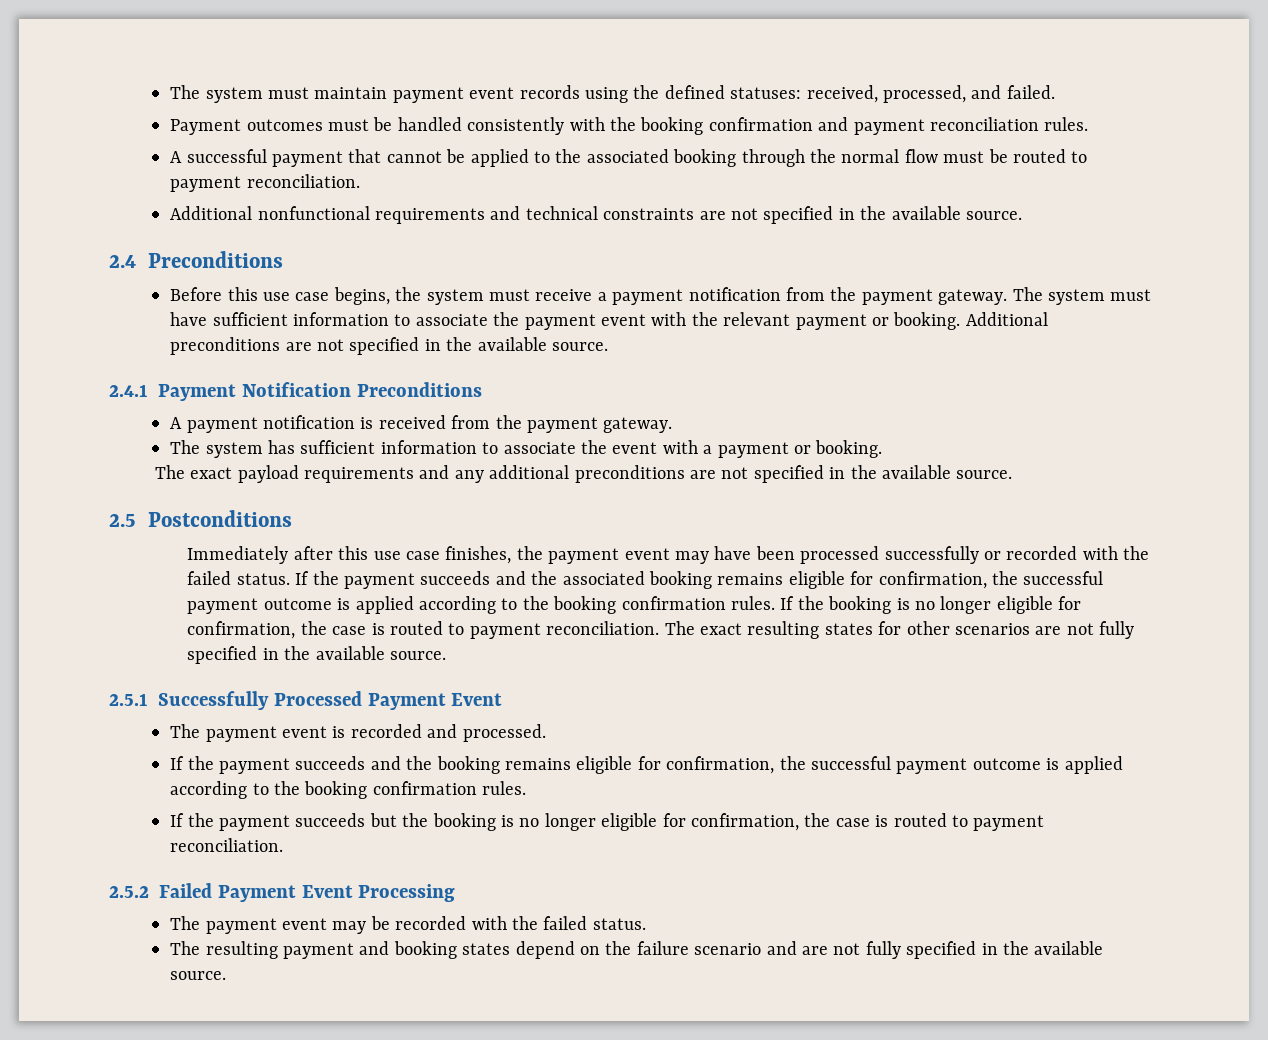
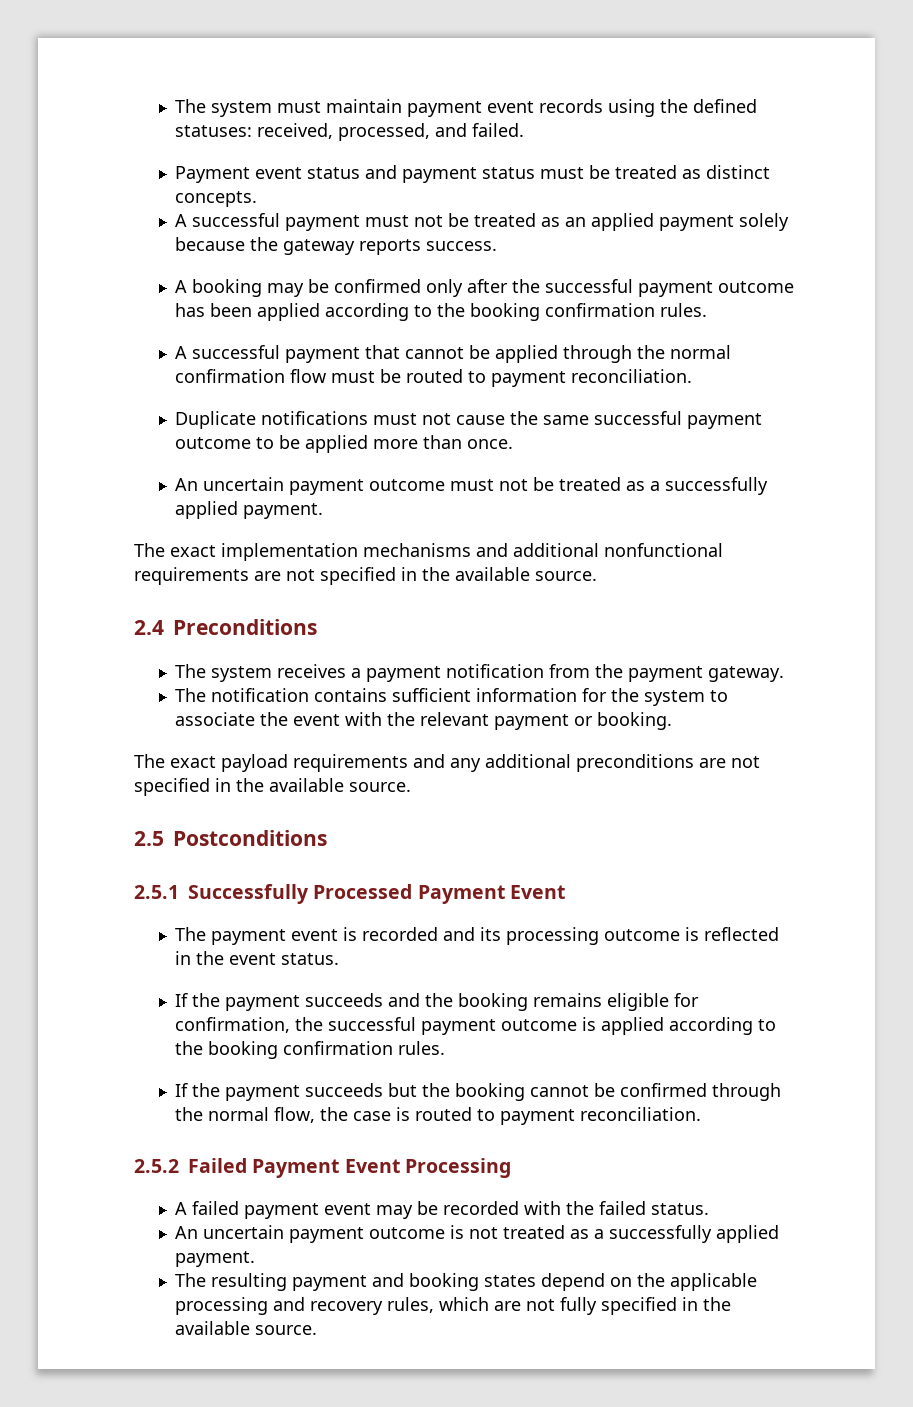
[246,117,1039,135] outcomes must be handled consistently with the booking confirmation and payment reconciliation -> [255,165,771,183] [175,191,258,207] [175,213,790,231] [175,237,498,255] [175,279,795,297] [175,303,656,321] event status and payment status must be treated as distinct concepts. // A successful payment must not be treated as an applied payment solely because the gateway reports success. // A booking may be confirmed only after the successful payment outcome has been applied according to the booking confirmation
[533,149,900,167] to the associated booking through the normal -> [563,345,732,363] [175,369,286,383] through the normal confirmation
[170,206,695,224] Additional nonfunctional requirements and technical constraints -> [175,411,763,429] [175,435,514,453] [175,477,769,495] [175,501,324,519] [134,543,723,561] [134,567,249,585] Duplicate notifications must not cause the same successful payment outcome to be applied more than once. // An uncertain payment outcome must not be treated as a successfully applied payment. // The exact implementation mechanisms and additional nonfunctional requirements
[170,287,593,305] Before this use case begins, the system must receive -> [175,664,347,682] The system receives
[1012,287,1152,305] [170,312,1048,330] [170,337,608,355] [109,382,482,401] [170,415,673,433] [170,440,477,458] The system must have sufficient information to associate the payment event with the relevant payment or booking. Additional preconditions are not specified in the available source. // 2.4.1 Payment Notification Preconditions // A payment notification is received from the payment gateway. // The system has sufficient information -> [175,688,706,706] // The notification contains sufficient information for the system
[703,445,713,454] a -> [387,712,490,726] the relevant
[187,546,1150,564] [187,571,1104,589] [187,596,1082,614] [187,621,1135,639] [187,646,446,664] // Immediately after this use case finishes, the payment event may have been processed successfully or recorded with the failed status. If the payment succeeds and the associated booking remains eligible for confirmation, the successful payment outcome is applied according to the booking confirmation rules. If the booking is no longer eligible for confirmation, the case is routed to payment reconciliation. The exact resulting states for other scenarios are not fully specified in the available source. -> (327, 838) none
[462,724,546,742] processed. -> [480,927,780,945] [175,951,340,965] its processing outcome is reflected in the event status.
[500,813,799,831] is no longer eligible for confirmation, -> [530,1083,782,1101] [175,1107,316,1123] cannot be confirmed through the normal flow,
[170,916,201,930] The -> [175,1201,240,1215] A failed
(646, 924) none -> [175,1225,780,1243] [175,1251,256,1267] // An uncertain payment outcome is not treated as a successfully applied payment.
[636,941,797,955] failure scenario and -> [670,1273,758,1291] [175,1297,490,1315] applicable processing and recovery rules, which

